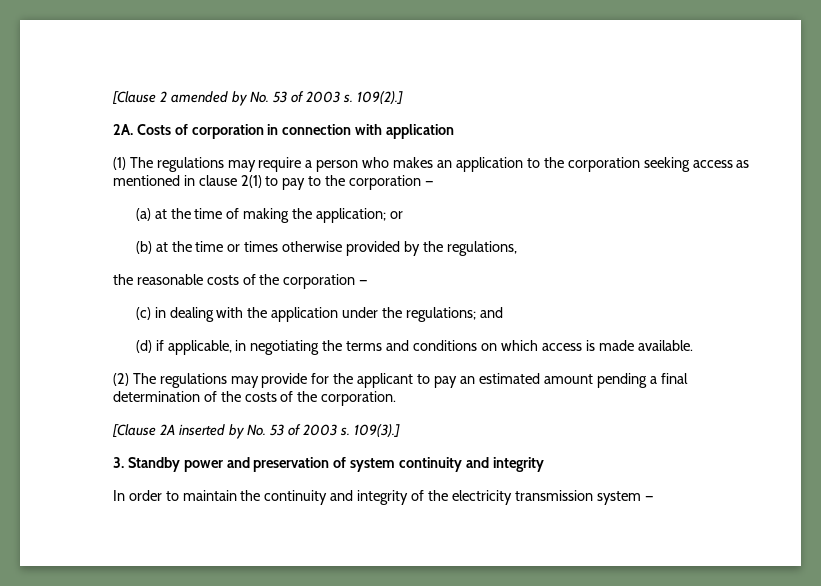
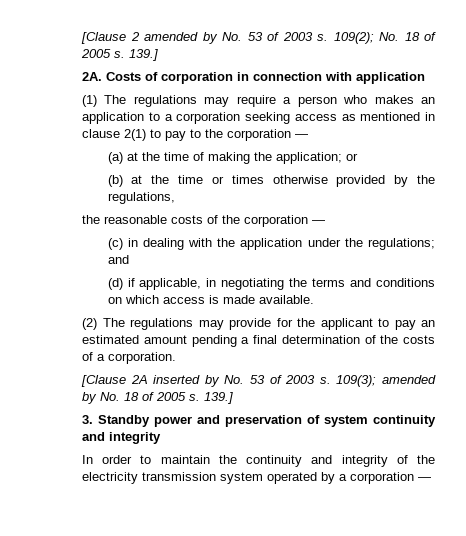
[357,91,404,104] 109(2).] -> [333,32,437,44] [81,49,159,61] 109(2); No. 18 of 2005 s. 139.]
[543,157,564,168] the -> [164,114,173,121] a
[297,391,318,402] the -> [97,354,106,361] a
[354,424,401,437] 109(3).] -> [336,375,436,387] [82,392,234,404] 109(3); amended by No. 18 of 2005 s. 139.]
(641, 498) none -> [267,472,415,484] operated by a corporation

